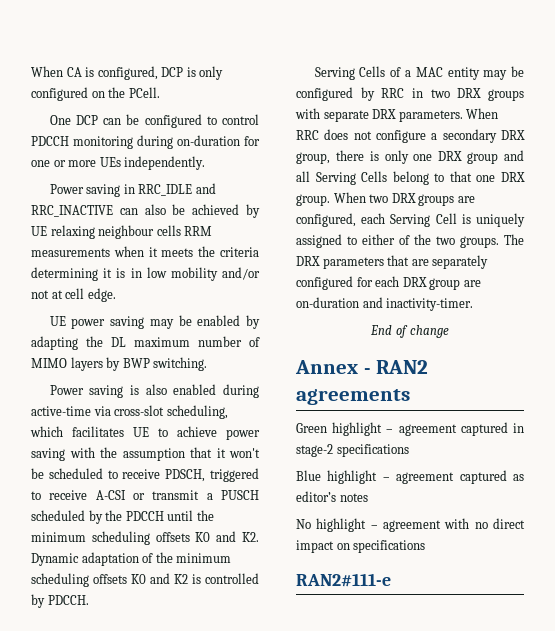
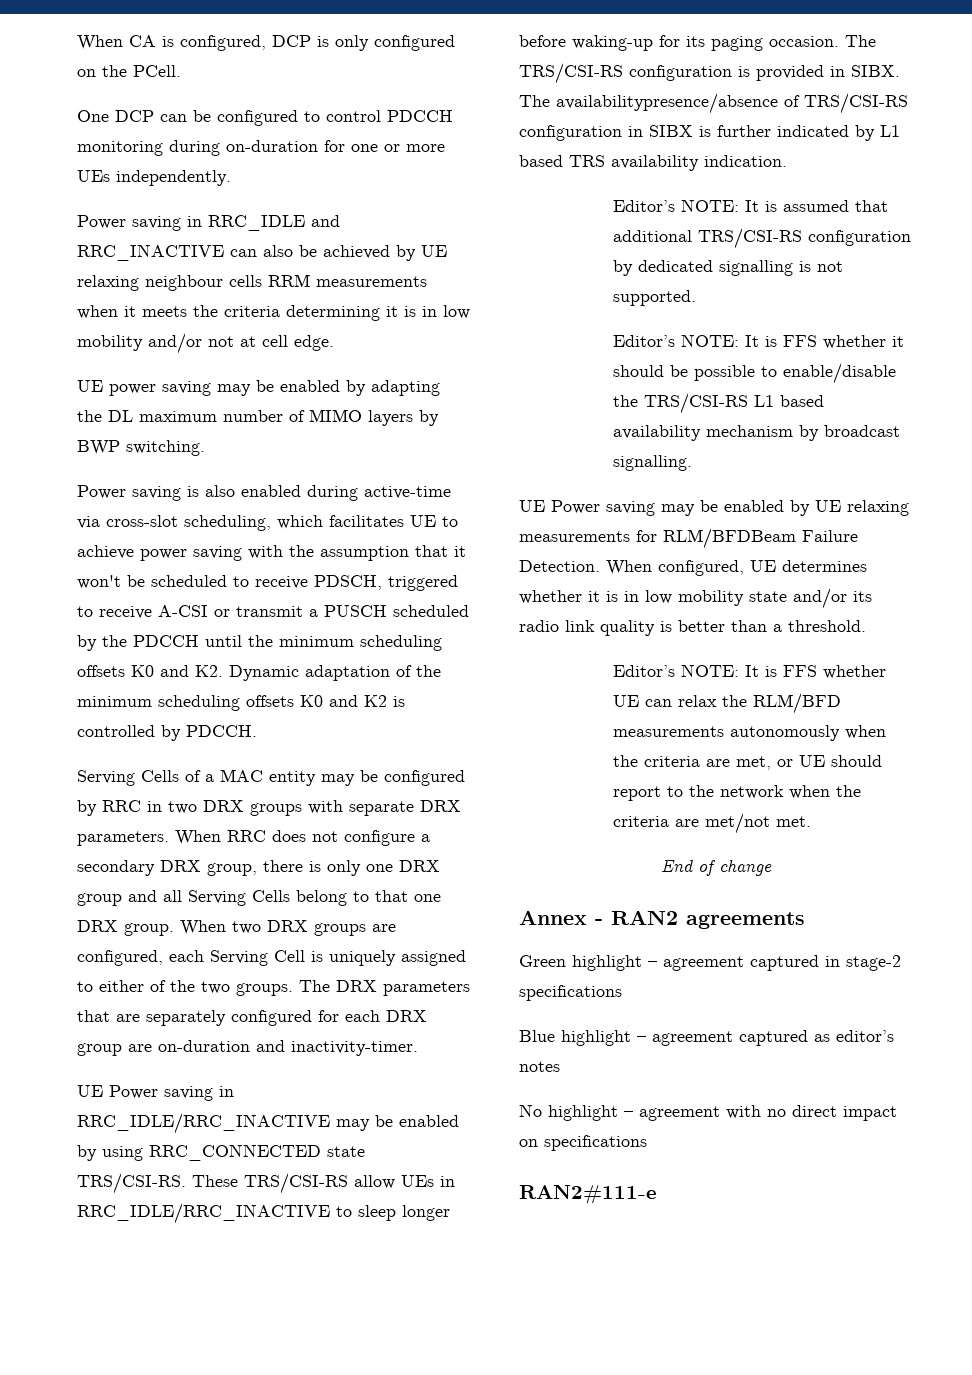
(474, 304) none -> [77,1085,234,1101] [77,1113,459,1134] [77,1144,365,1161] [77,1173,455,1194] [77,1203,450,1224] [519,35,876,51] [519,63,900,84] [519,93,908,114] [519,125,900,141] [519,155,787,171] [613,199,889,212] [613,228,912,249] [613,260,844,276] [613,290,697,306] [613,334,905,349] [613,363,897,384] [613,393,825,414] [613,425,901,441] [613,455,693,471] [519,500,909,516] [519,528,858,549] [519,560,867,576] [519,588,872,609] [519,620,866,636] [613,664,887,679] [613,693,842,714] [613,725,887,741] [613,755,883,770] [613,785,862,801] [613,813,812,834] // UE Power saving in RRC_IDLE/RRC_INACTIVE may be enabled by using RRC_CONNECTED state TRS/CSI-RS. These TRS/CSI-RS allow UEs in RRC_IDLE/RRC_INACTIVE to sleep longer before waking-up for its paging occasion. The TRS/CSI-RS configuration is provided in SIBX. The availabilitypresence/absence of TRS/CSI-RS configuration in SIBX is further indicated by L1 based TRS availability indication. // Editor’s NOTE: It is assumed that additional TRS/CSI-RS configuration by dedicated signalling is not supported. // Editor’s NOTE: It is FFS whether it should be possible to enable/disable the TRS/CSI-RS L1 based availability mechanism by broadcast signalling. // UE Power saving may be enabled by UE relaxing measurements for RLM/BFDBeam Failure Detection. When configured, UE determines whether it is in low mobility state and/or its radio link quality is better than a threshold. // Editor’s NOTE: It is FFS whether UE can relax the RLM/BFD measurements autonomously when the criteria are met, or UE should report to the network when the criteria are met/not met.

